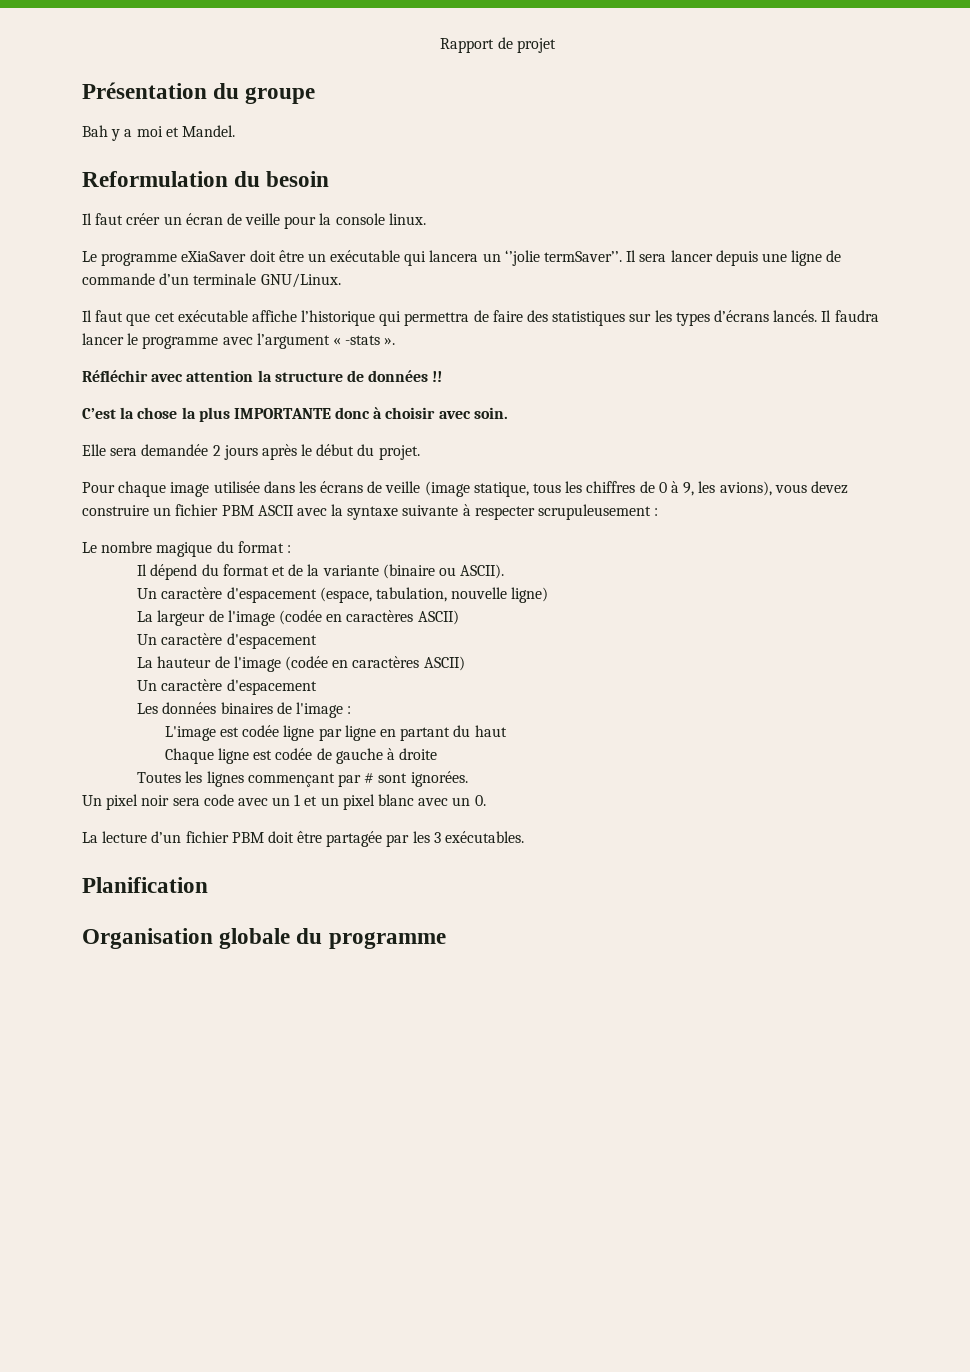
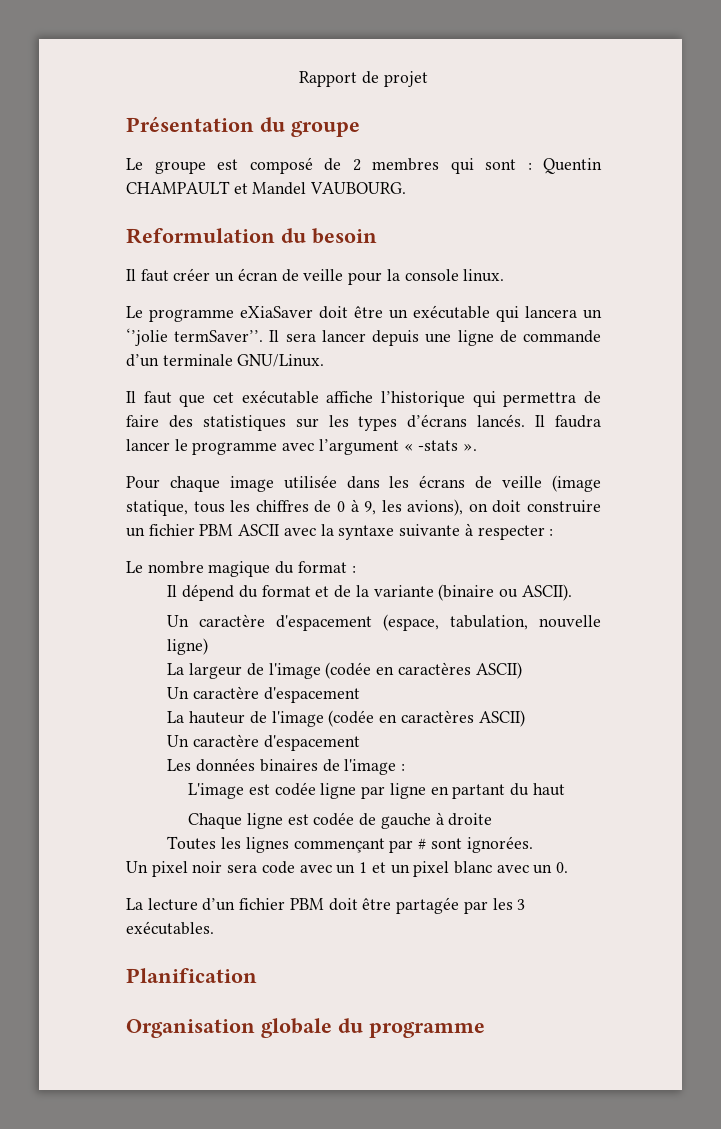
[82,125,235,141] Bah y a moi et Mandel. -> [126,157,602,174] [126,181,407,195] Le groupe est composé de 2 membres qui sont : Quentin CHAMPAULT et Mandel VAUBOURG.
[82,370,443,382] [82,407,508,422] [82,444,420,460] // Réfléchir avec attention la structure de données !! // C’est la chose la plus IMPORTANTE donc à choisir avec soin. // Elle sera demandée 2 jours après le début du projet. -> (478, 447) none
[774,481,848,494] vous devez -> [468,500,522,513] on doit
[538,504,652,520] scrupuleusement -> (545, 532) none

